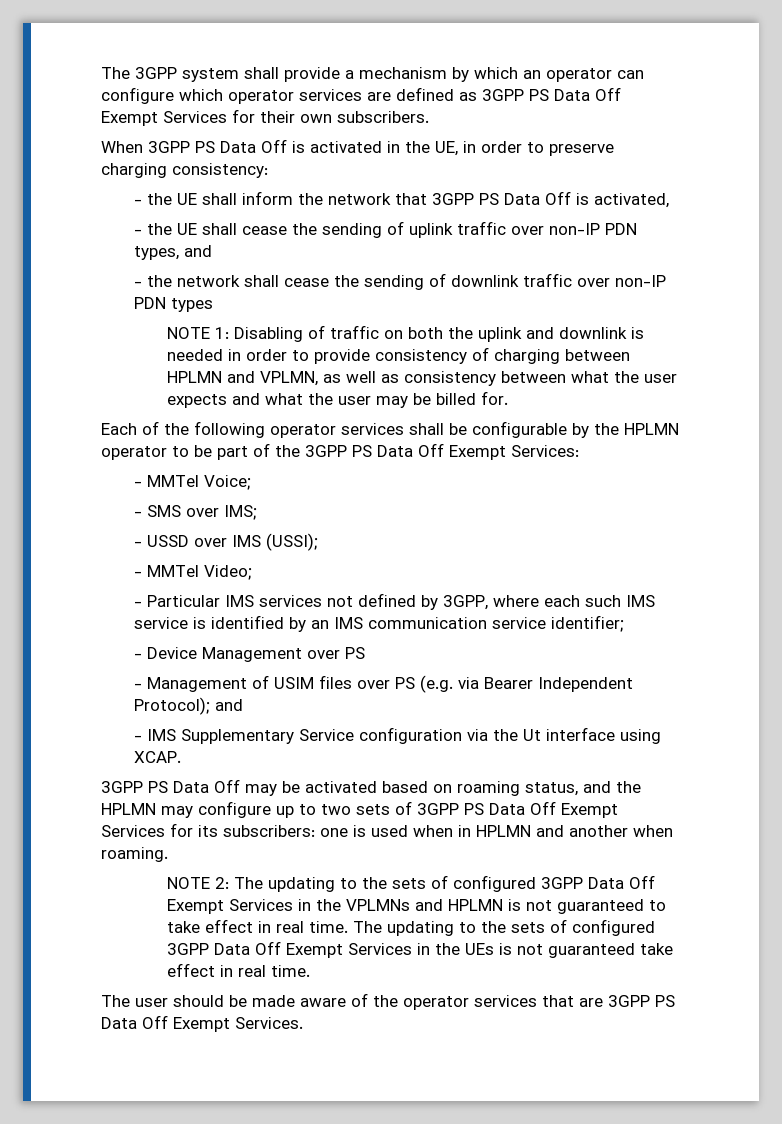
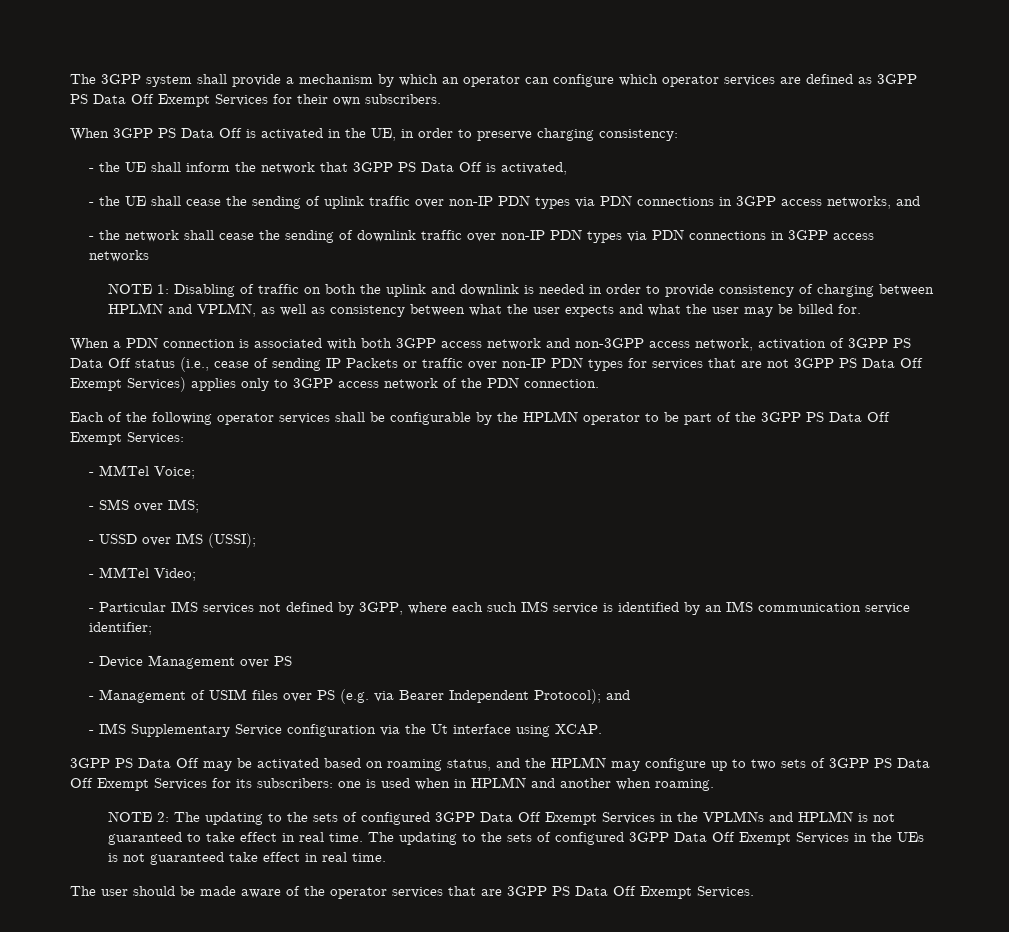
[134,246,180,260] types, -> [535,195,892,209] types via PDN connections in 3GPP access networks,
(214, 305) none -> [627,229,875,242] [89,250,150,262] via PDN connections in 3GPP access networks
(509, 398) none -> [70,337,911,351] [70,357,923,372] [70,377,599,392] // When a PDN connection is associated with both 3GPP access network and non-3GPP access network, activation of 3GPP PS Data Off status (i.e., cease of sending IP Packets or traffic over non-IP PDN types for services that are not 3GPP PS Data Off Exempt Services) applies only to 3GPP access network of the PDN connection.

